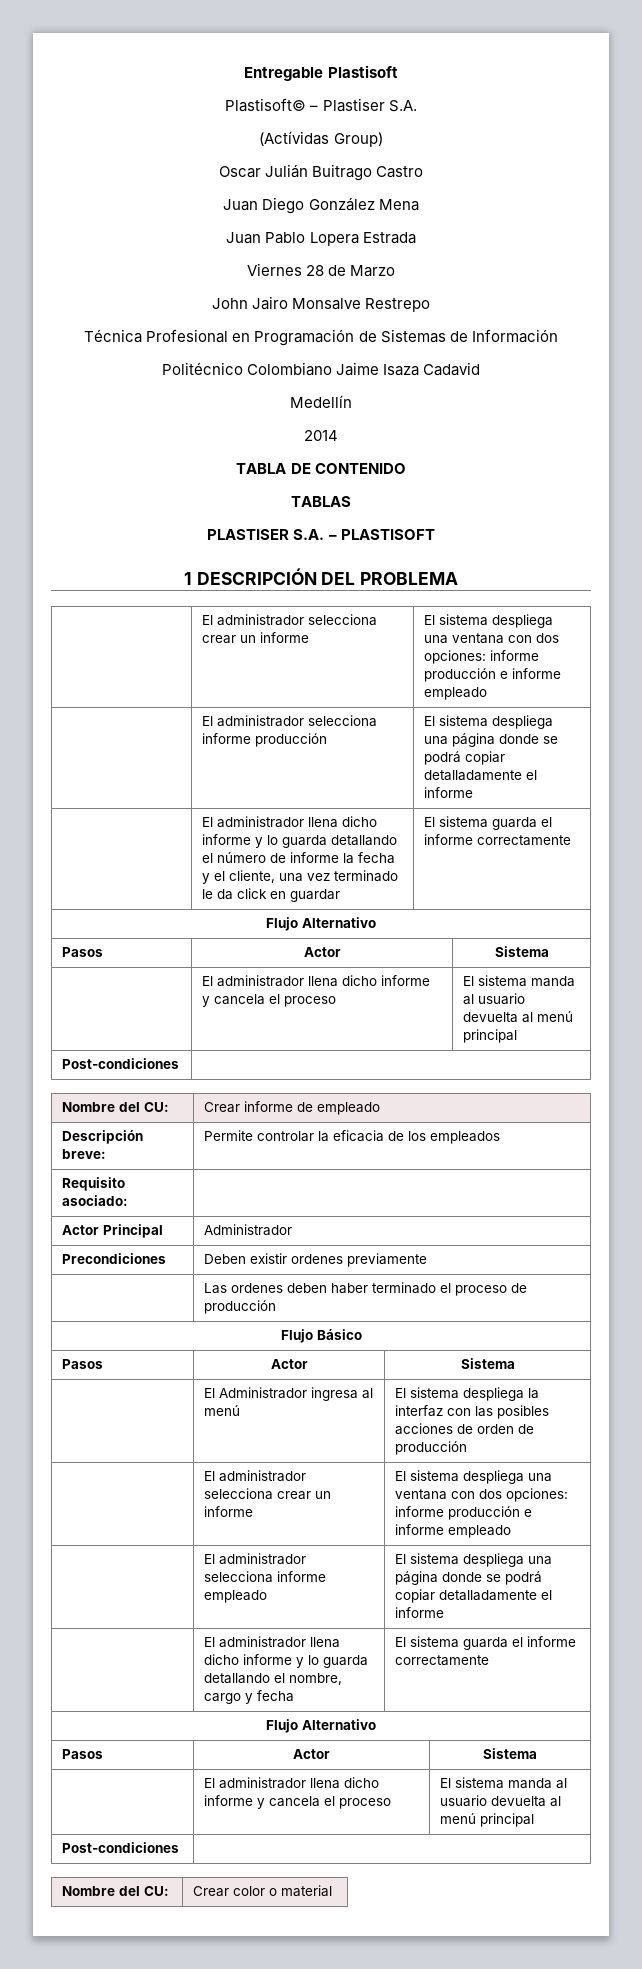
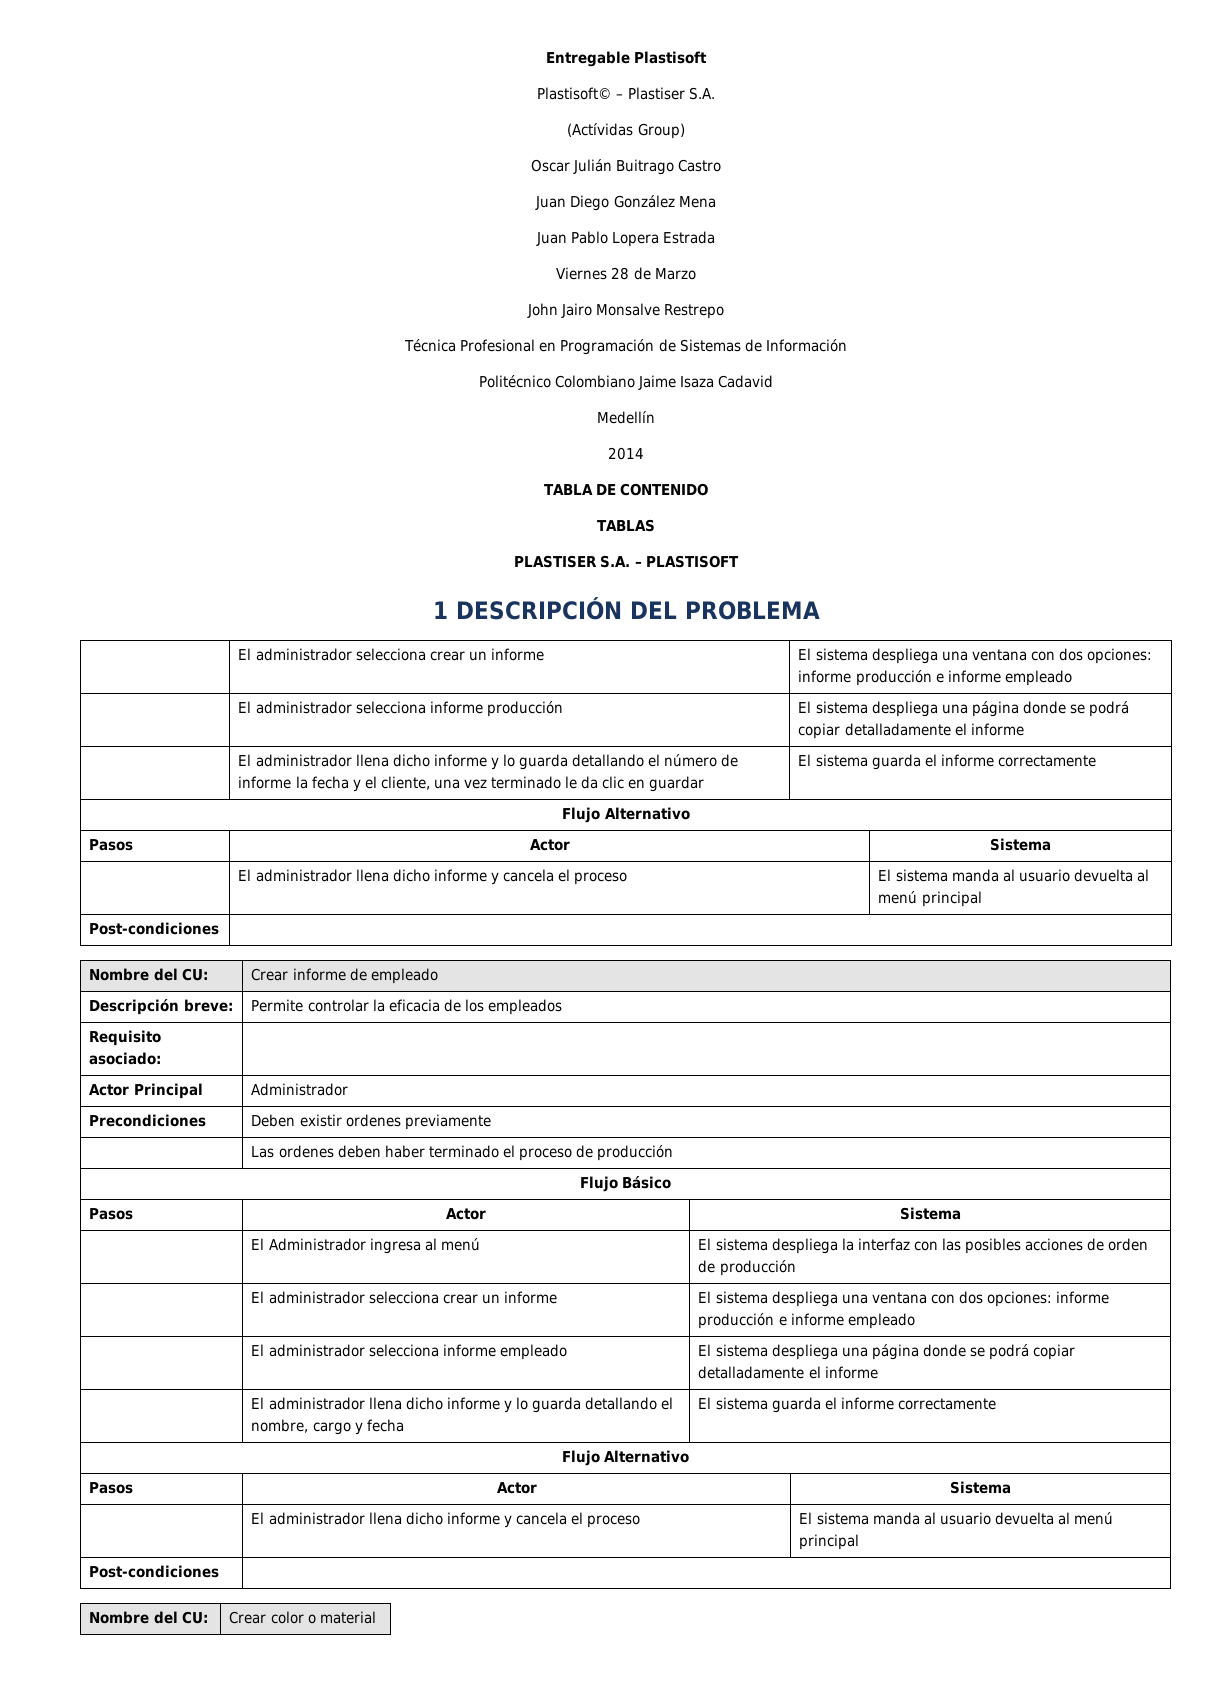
[237,888,268,899] click -> [602,776,625,789] clic

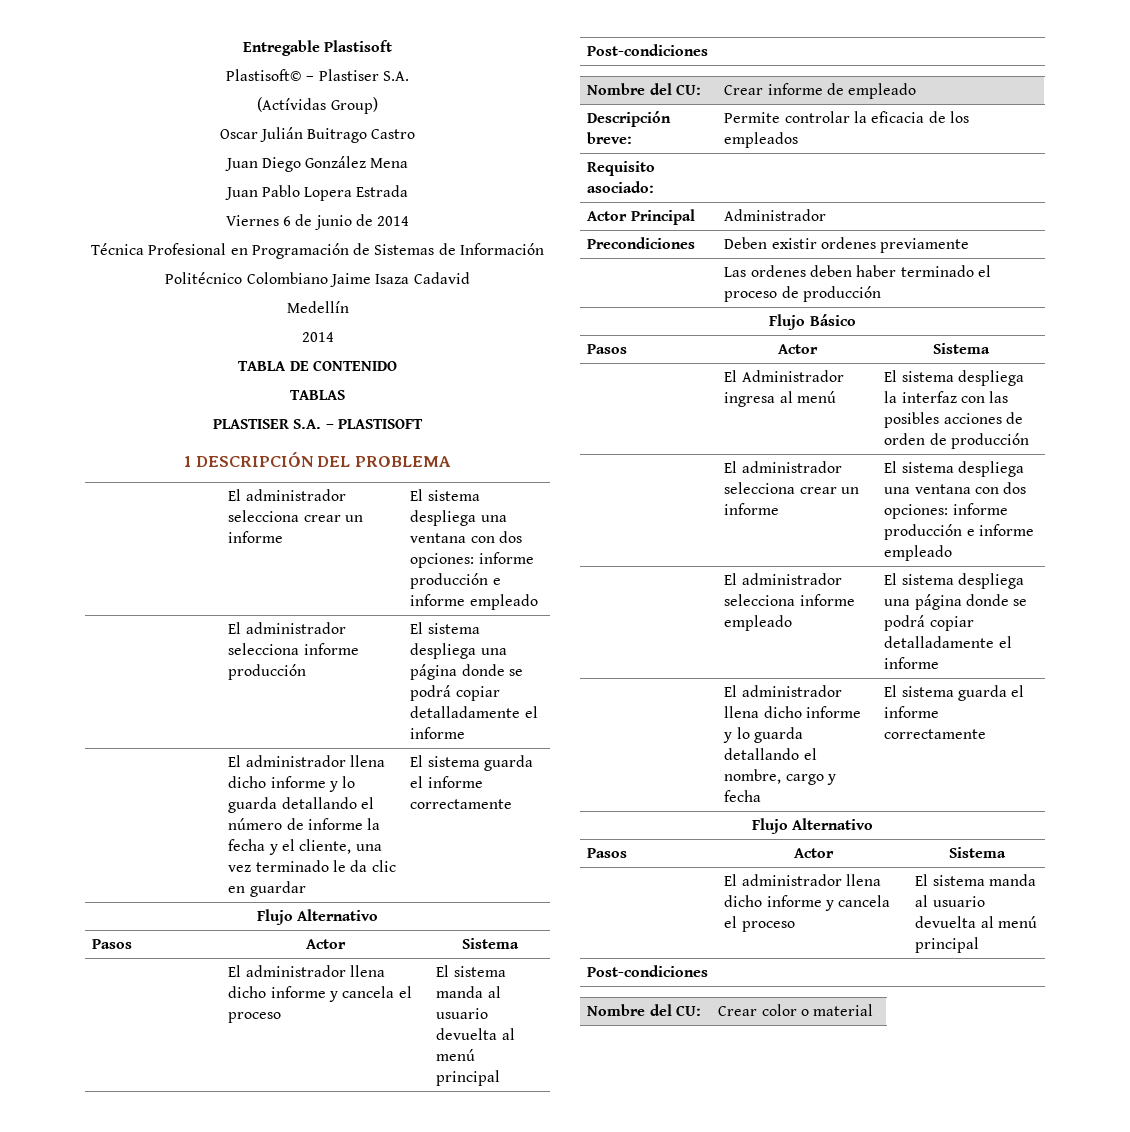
[611,267,696,280] [526,303,725,319] 28 de Marzo // John Jairo Monsalve Restrepo -> [283,214,410,230] 6 de junio de 2014

